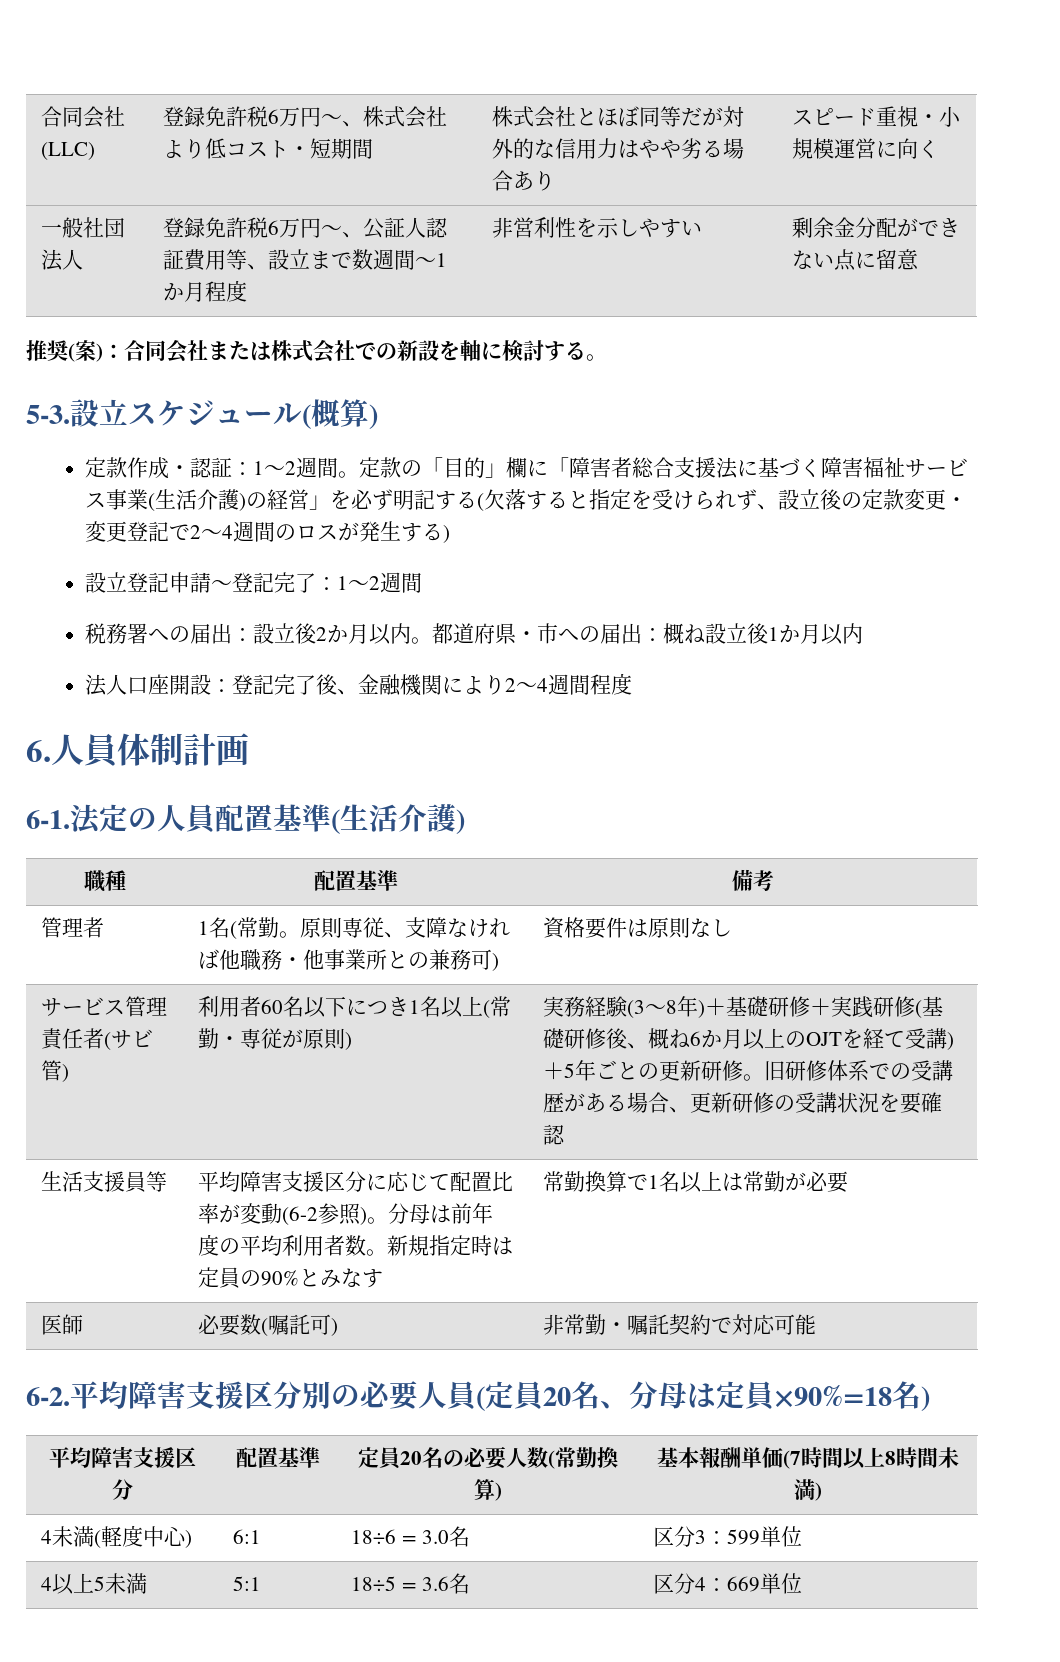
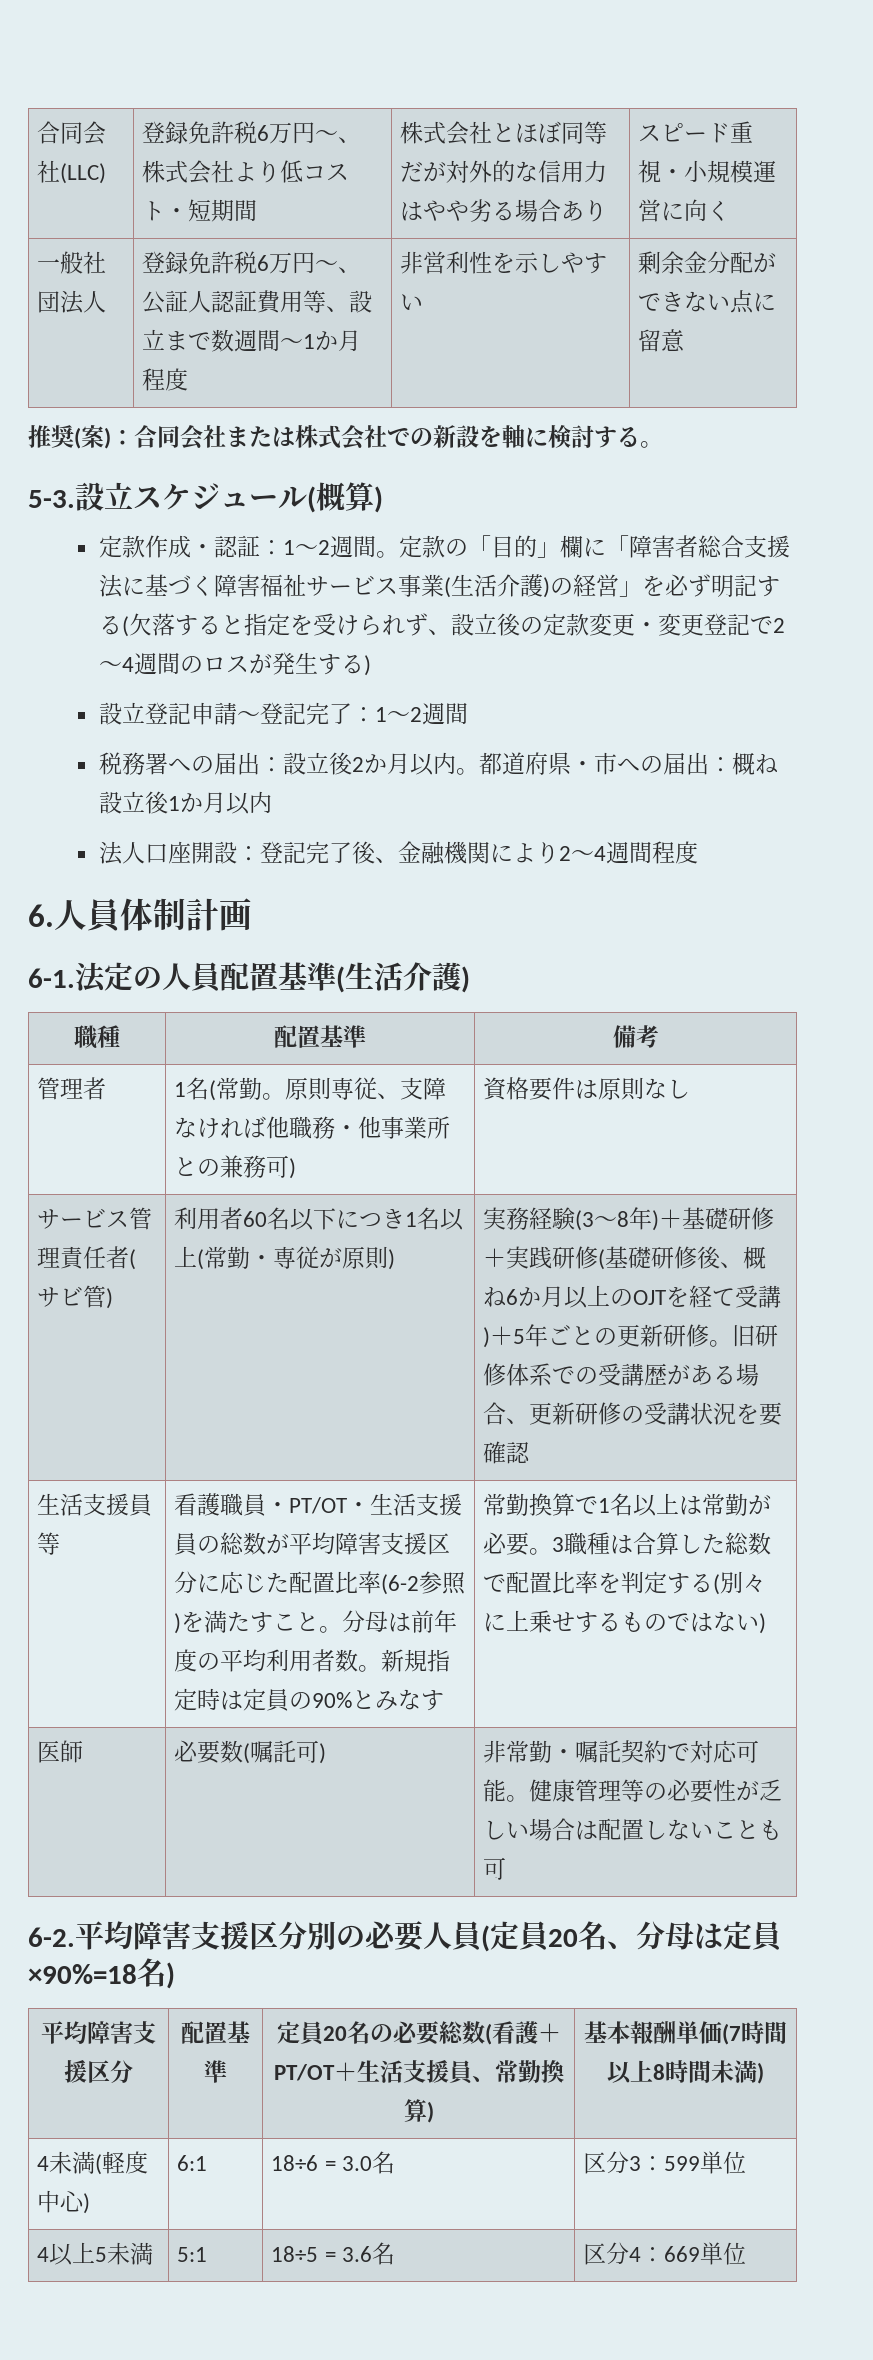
(168, 1181) none -> [174,1493,463,1516] [174,1532,290,1555] 看護職員・PT/OT・生活支援員の総数が
[429,1171,514,1192] [198,1203,283,1224] て配置比率が変動 -> [266,1571,382,1594] た配置比率
(368, 1216) none -> [181,1610,320,1633] を満たすこと
(849, 1182) none -> [529,1532,772,1555] [483,1571,767,1595] [483,1610,767,1634] 。3職種は合算した総数で配置比率を判定する(別々に上乗せするものではない)
(817, 1324) none -> [506,1779,783,1803] [483,1818,783,1841] [483,1857,507,1880] 。健康管理等の必要性が乏しい場合は配置しないことも可
[505,1447,555,1469] 人数( -> [438,2021,561,2045] [273,2060,495,2084] 総数(看護＋PT/OT＋生活支援員、

